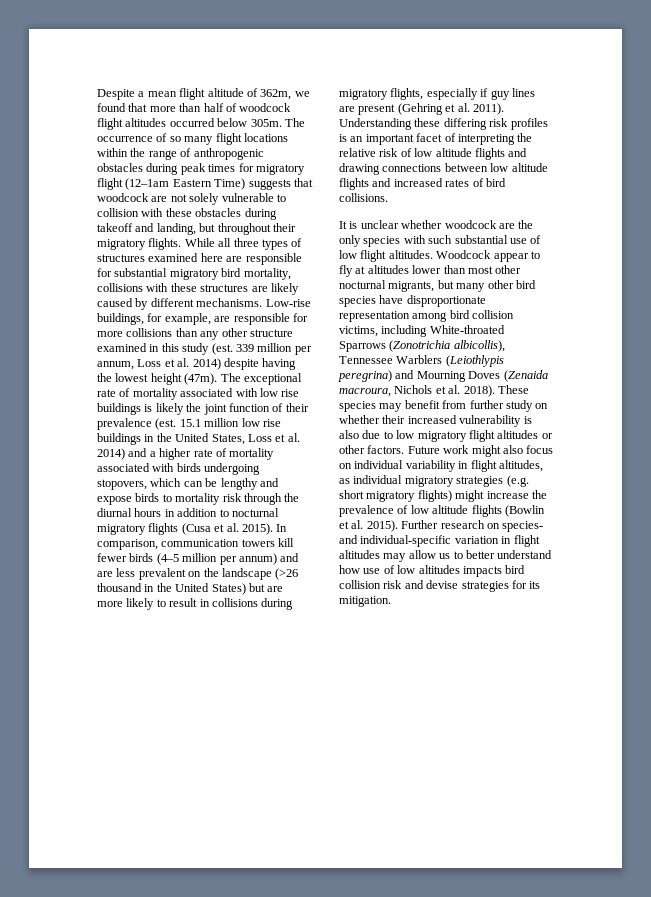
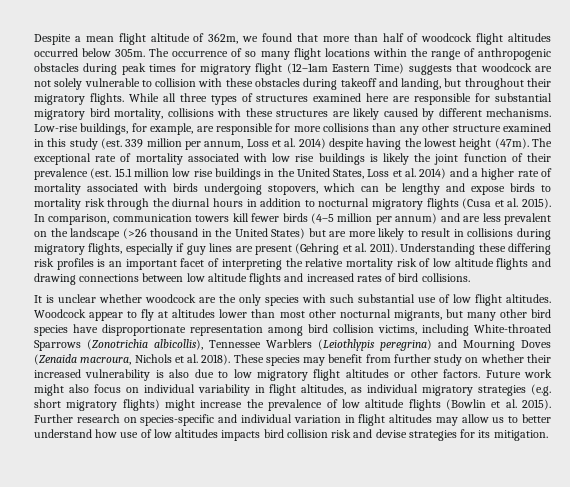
(376, 152) none -> [345,258,393,270] mortality
[502,521,544,532] [339,535,452,547] species- and individual-specific -> [140,414,292,426] species-specific and individual

